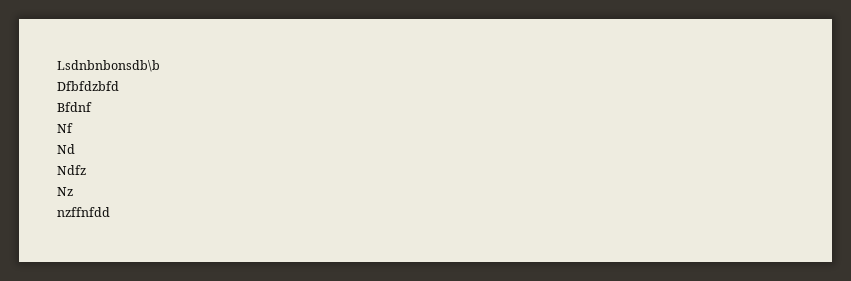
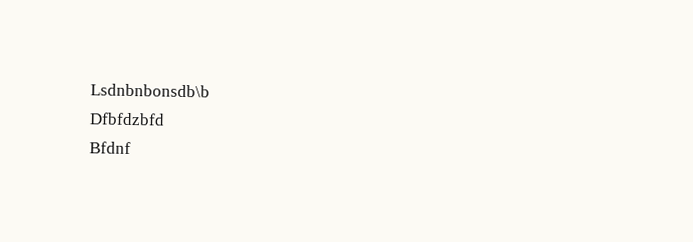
[57,123,73,133] [57,144,75,154] [57,165,86,175] [57,187,73,196] [57,207,110,217] // Nf // Nd // Ndfz // Nz // nzffnfdd -> (131, 148) none

